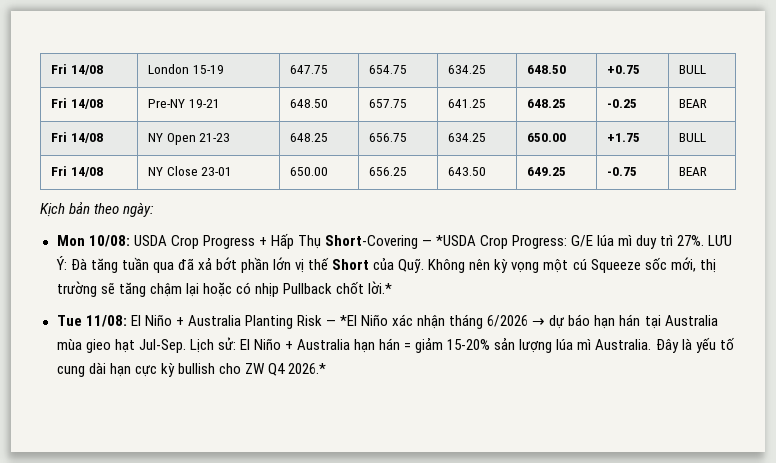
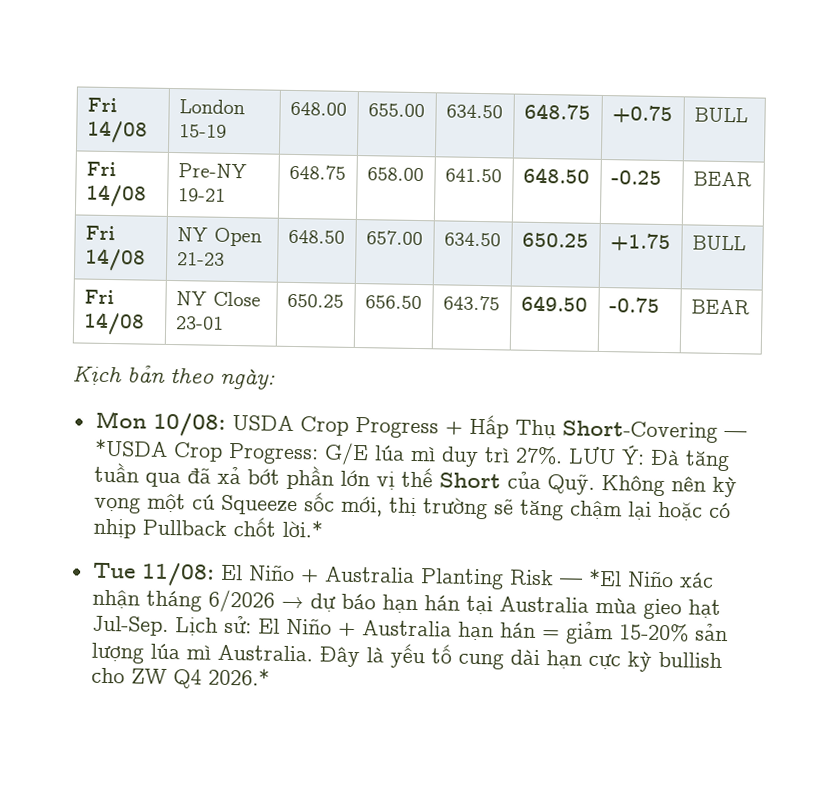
[290,65,329,74] [369,65,408,74] [448,65,487,74] [527,65,567,74] 647.75 | 654.75 | 634.25 | 648.50 -> [289,101,347,116] [367,103,425,118] [445,104,503,119] [523,103,591,120] 648.00 | 655.00 | 634.50 | 648.75
[290,99,329,108] [369,99,408,108] [448,99,487,108] [527,99,567,108] 648.50 | 657.75 | 641.25 | 648.25 -> [288,164,346,180] [366,167,424,182] [444,168,502,183] [522,167,590,184] 648.75 | 658.00 | 641.50 | 648.50
[290,133,329,142] [369,133,408,142] [448,133,487,142] [527,133,567,142] 648.25 | 656.75 | 634.25 | 650.00 -> [287,229,345,244] [365,230,423,246] [443,232,501,247] [521,232,589,248] 648.50 | 657.00 | 634.50 | 650.25
[290,167,329,176] [369,167,408,176] [448,167,487,176] [527,167,567,176] 650.00 | 656.25 | 643.50 | 649.25 -> [286,293,344,308] [364,295,422,310] [442,295,500,311] [520,295,588,312] 650.25 | 656.50 | 643.75 | 649.50

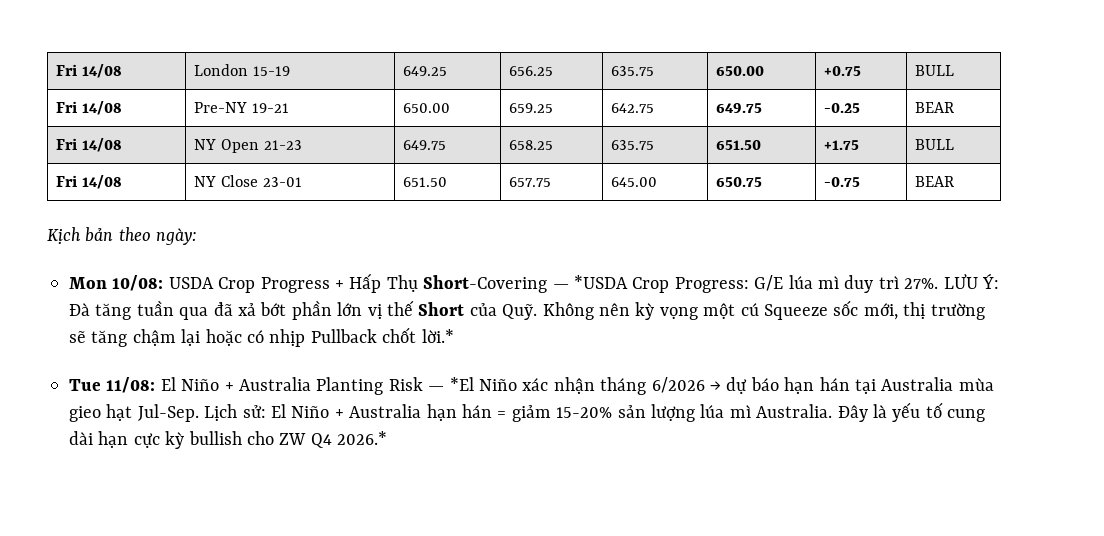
[289,101,347,116] [367,103,425,118] [445,104,503,119] [523,103,591,120] 648.00 | 655.00 | 634.50 | 648.75 -> [403,66,448,76] [509,66,554,76] [611,66,655,76] [716,66,765,76] 649.25 | 656.25 | 635.75 | 650.00
[288,164,346,180] [366,167,424,182] [444,168,502,183] [522,167,590,184] 648.75 | 658.00 | 641.50 | 648.50 -> [403,103,451,113] [509,103,554,113] [611,103,655,113] [716,103,763,113] 650.00 | 659.25 | 642.75 | 649.75
[287,229,345,244] [365,230,423,246] [443,232,501,247] [521,232,589,248] 648.50 | 657.00 | 634.50 | 650.25 -> [403,140,447,150] [509,140,554,150] [611,140,655,150] [716,140,762,150] 649.75 | 658.25 | 635.75 | 651.50
[286,293,344,308] [364,295,422,310] [442,295,500,311] [520,295,588,312] 650.25 | 656.50 | 643.75 | 649.50 -> [403,177,448,187] [509,177,552,187] [611,177,658,187] [716,177,763,187] 651.50 | 657.75 | 645.00 | 650.75

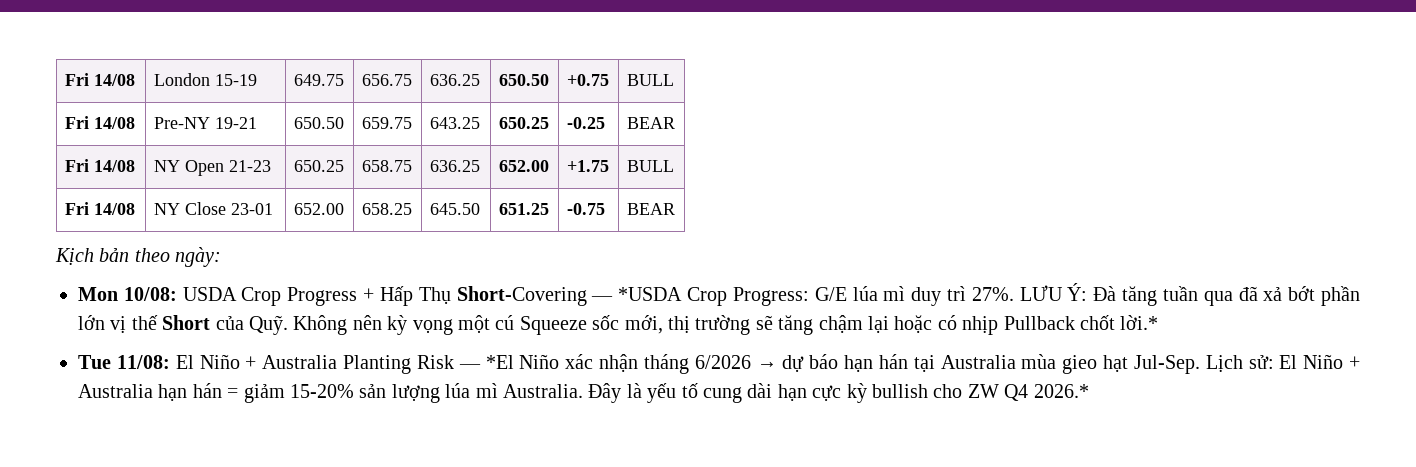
[403,66,448,76] [509,66,554,76] [611,66,655,76] [716,66,765,76] 649.25 | 656.25 | 635.75 | 650.00 -> [293,74,344,86] [361,74,412,86] [429,74,480,86] [498,74,549,86] 649.75 | 656.75 | 636.25 | 650.50
[403,103,451,113] [509,103,554,113] [611,103,655,113] [716,103,763,113] 650.00 | 659.25 | 642.75 | 649.75 -> [293,117,344,129] [361,117,412,129] [429,117,480,129] [498,117,549,129] 650.50 | 659.75 | 643.25 | 650.25
[403,140,447,150] [509,140,554,150] [611,140,655,150] [716,140,762,150] 649.75 | 658.25 | 635.75 | 651.50 -> [293,160,344,172] [361,160,412,172] [429,160,480,172] [498,160,549,172] 650.25 | 658.75 | 636.25 | 652.00
[403,177,448,187] [509,177,552,187] [611,177,658,187] [716,177,763,187] 651.50 | 657.75 | 645.00 | 650.75 -> [293,203,344,215] [361,203,412,215] [429,203,480,215] [498,203,549,215] 652.00 | 658.25 | 645.50 | 651.25

